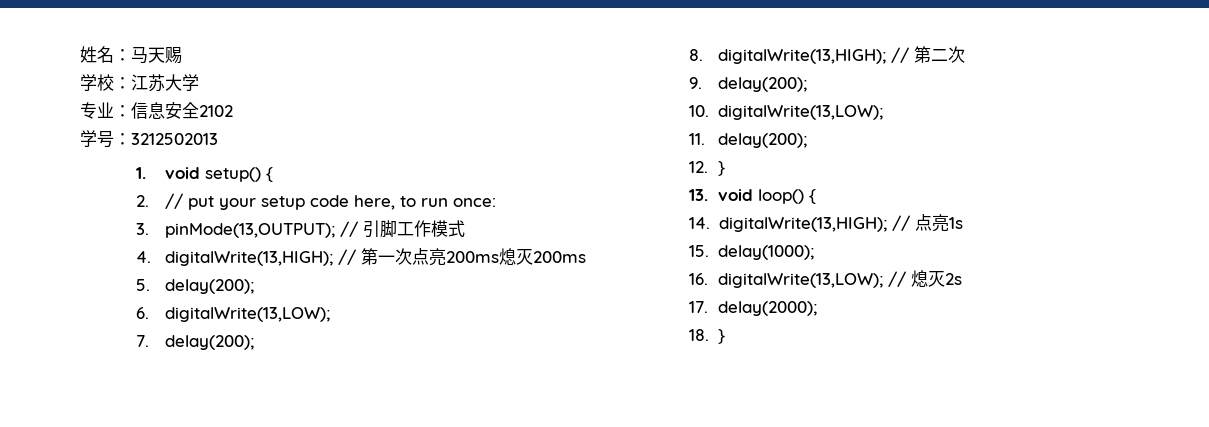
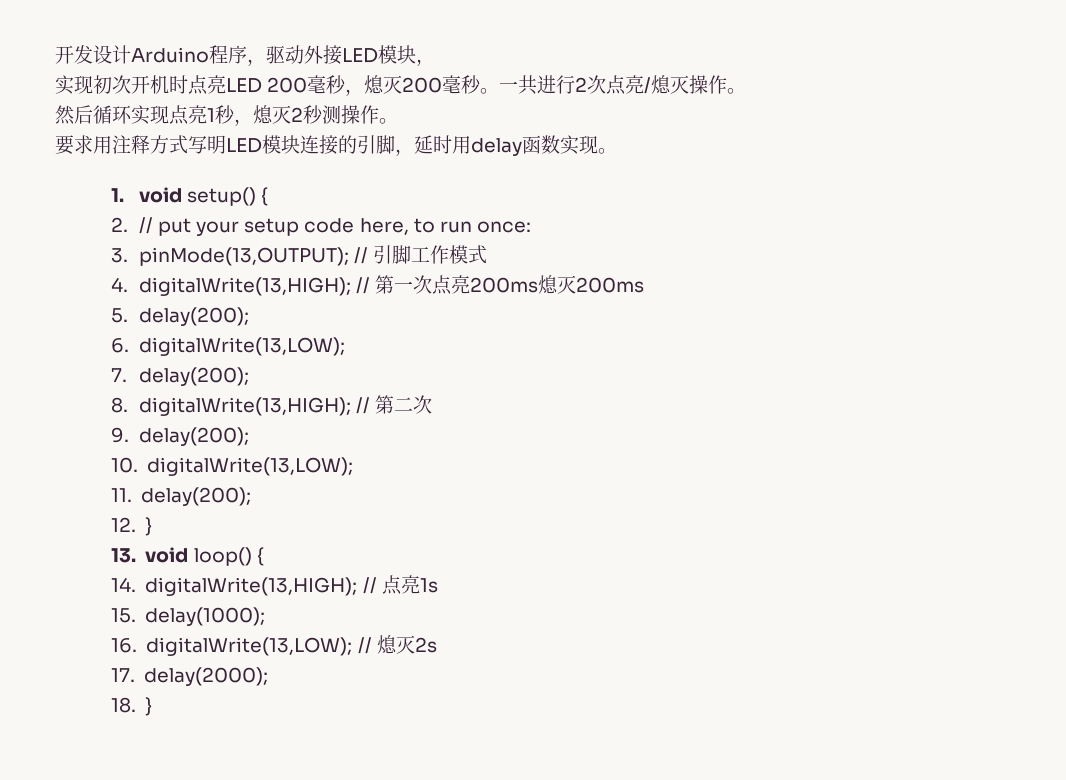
[80,46,182,64] [80,74,199,92] [80,102,233,119] [80,130,218,148] 姓名：马天赐 // 学校：江苏大学 // 专业：信息安全2102 // 学号：3212502013 -> [55,45,435,66] [55,75,747,96] [55,105,398,126] [55,135,617,156] 开发设计Arduino程序，驱动外接LED模块， // 实现初次开机时点亮LED 200毫秒，熄灭200毫秒。一共进行2次点亮/熄灭操作。 // 然后循环实现点亮1秒，熄灭2秒测操作。 // 要求用注释方式写明LED模块连接的引脚，延时用delay函数实现。

